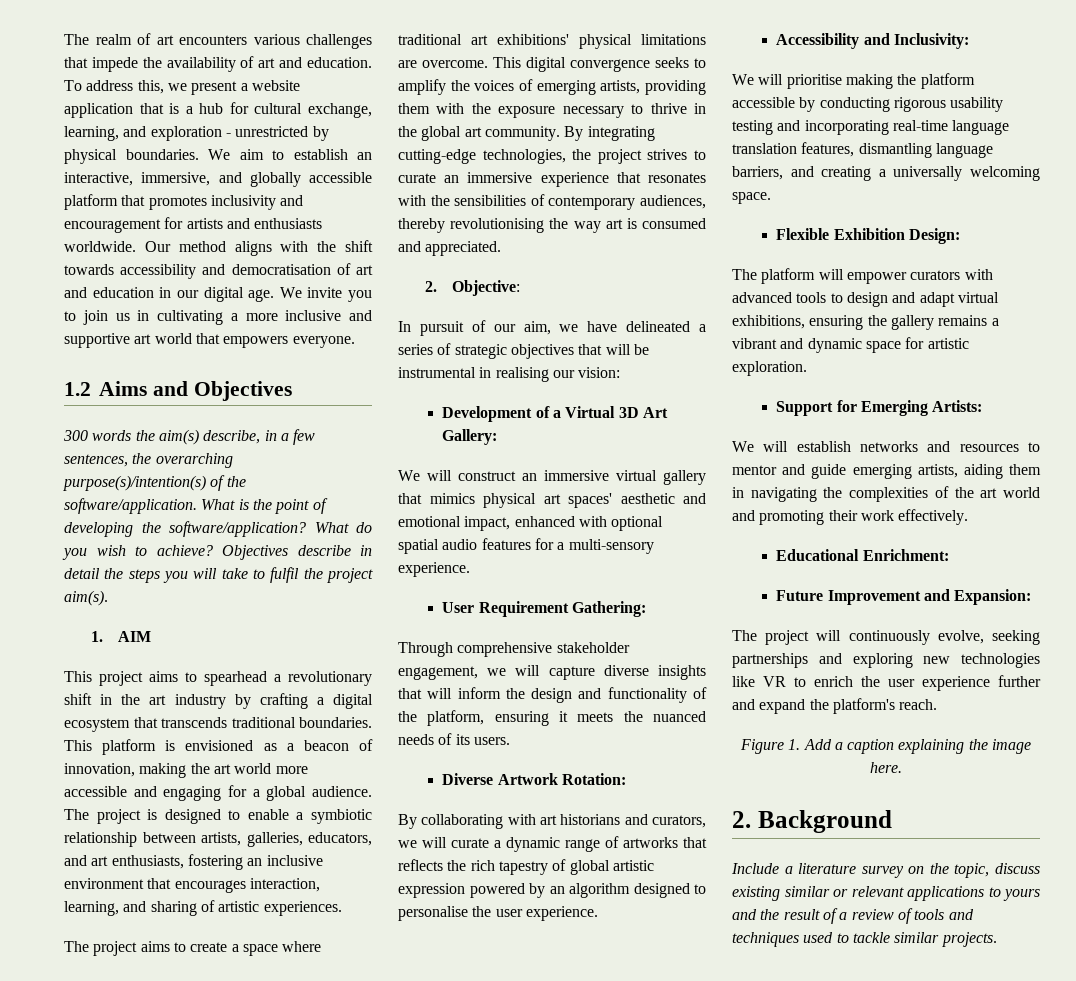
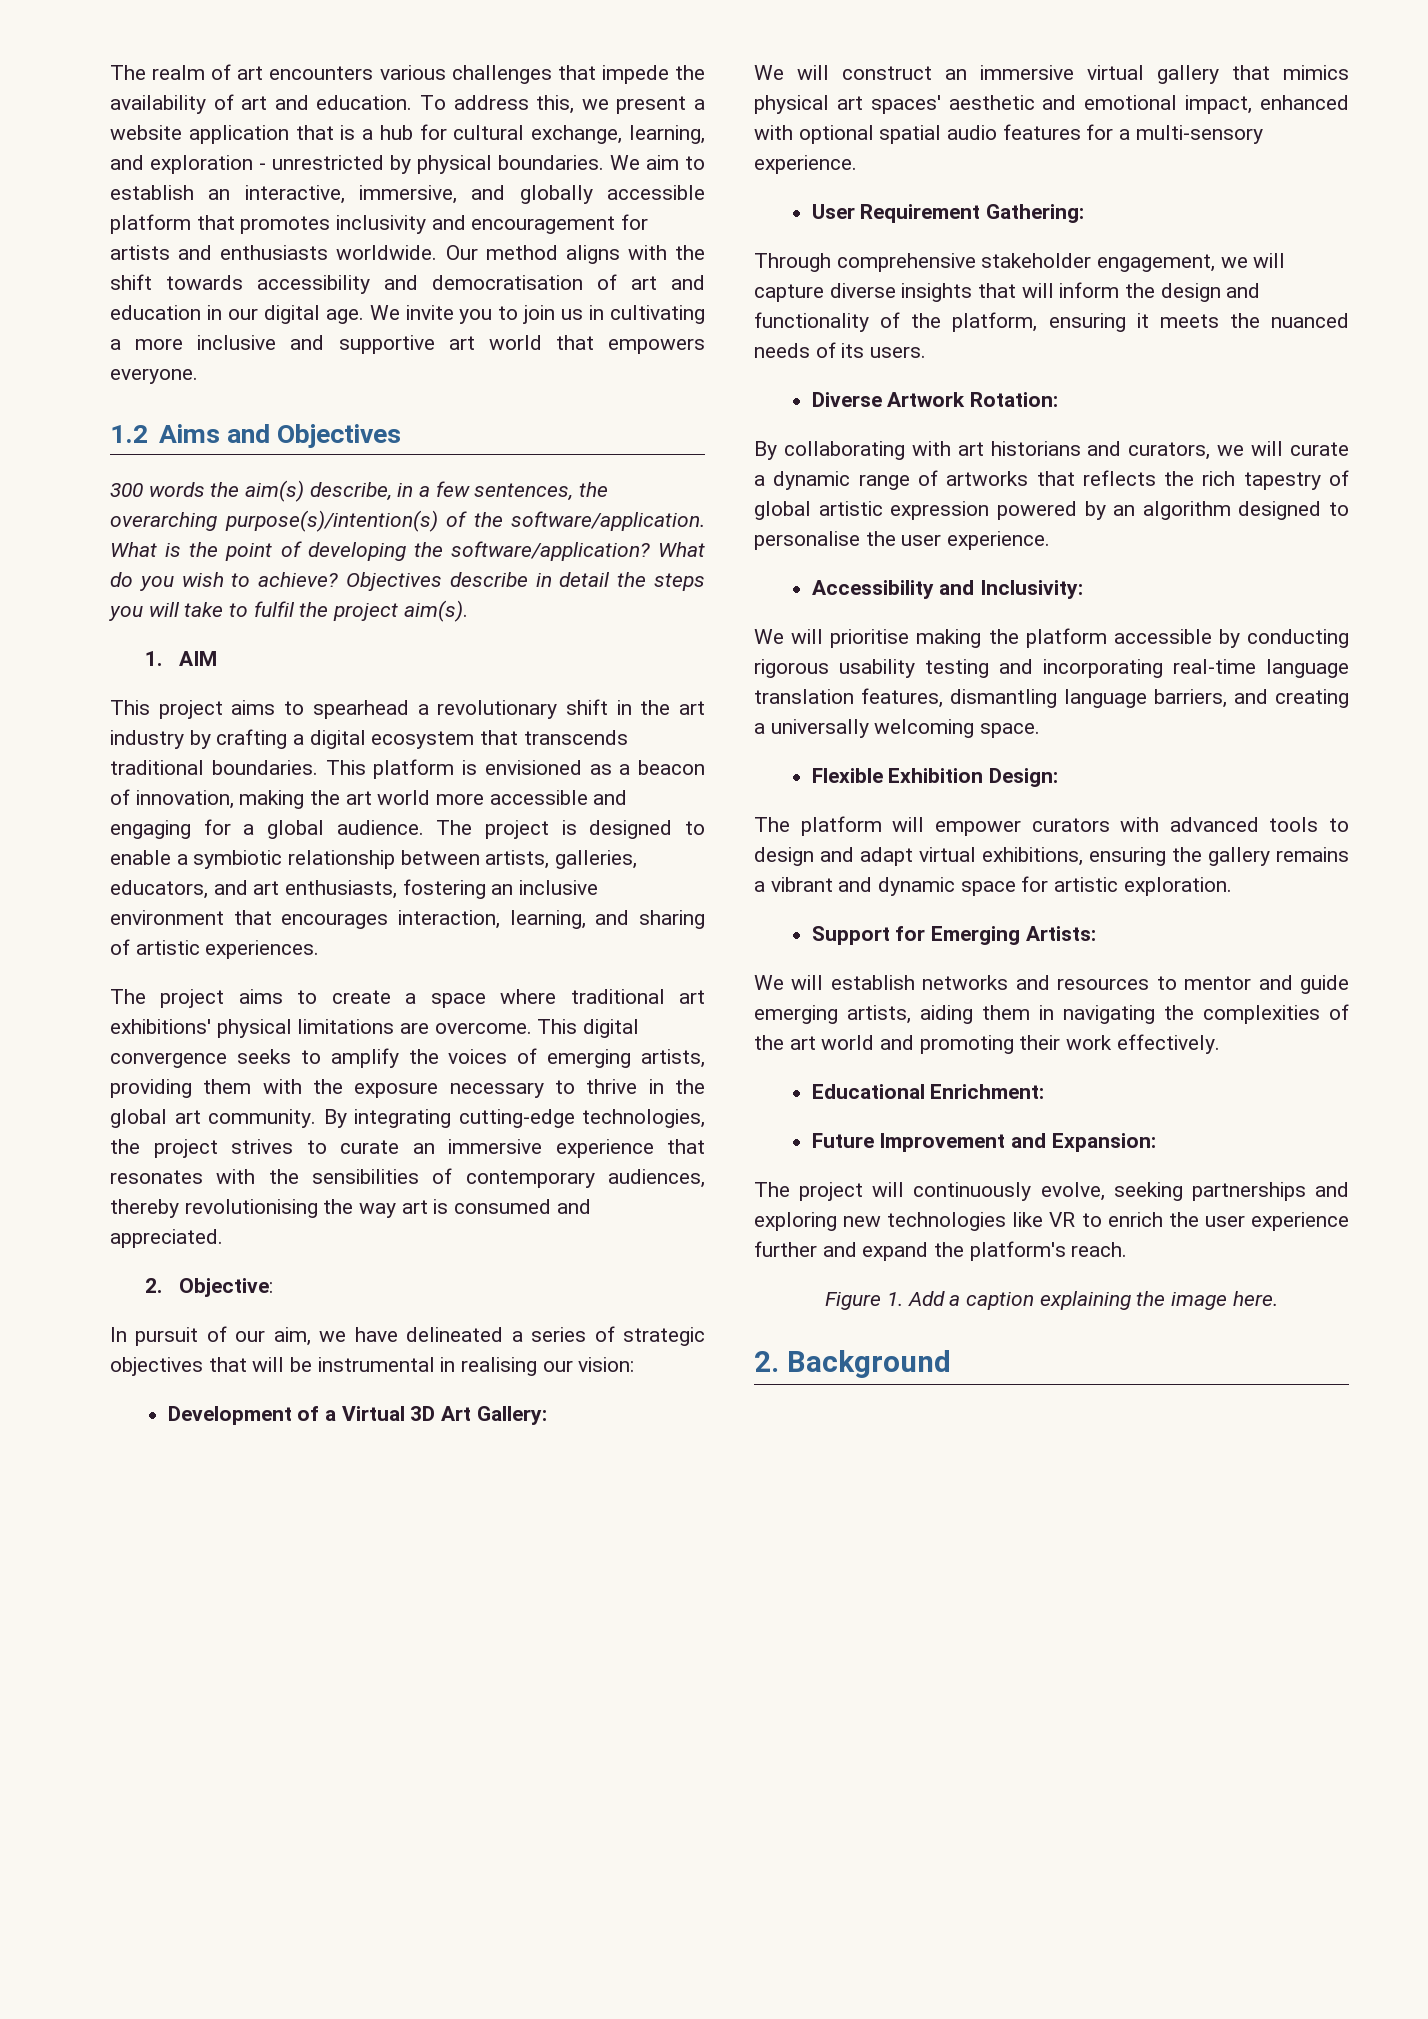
[731,863,1040,878] [732,886,1040,901] [732,908,974,924] [732,932,997,947] // Include a literature survey on the topic, discuss existing similar or relevant applications to yours and the result of a review of tools and techniques used to tackle similar projects. -> (951, 1364) none

